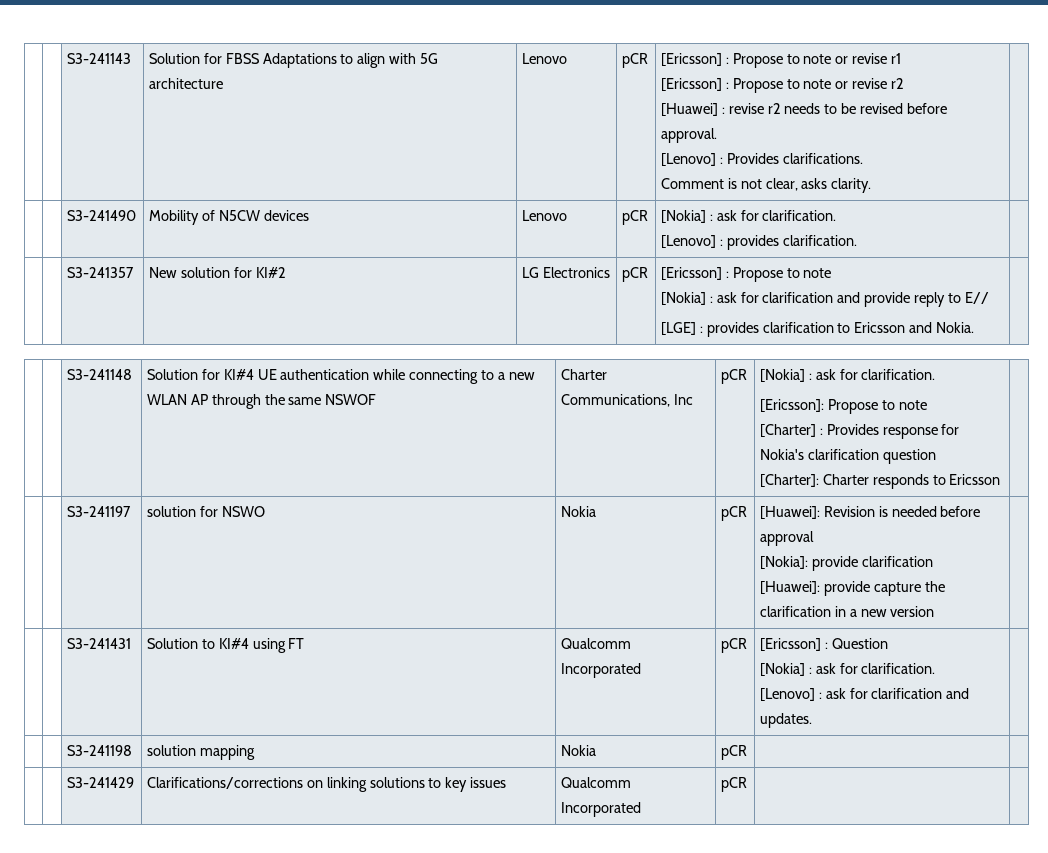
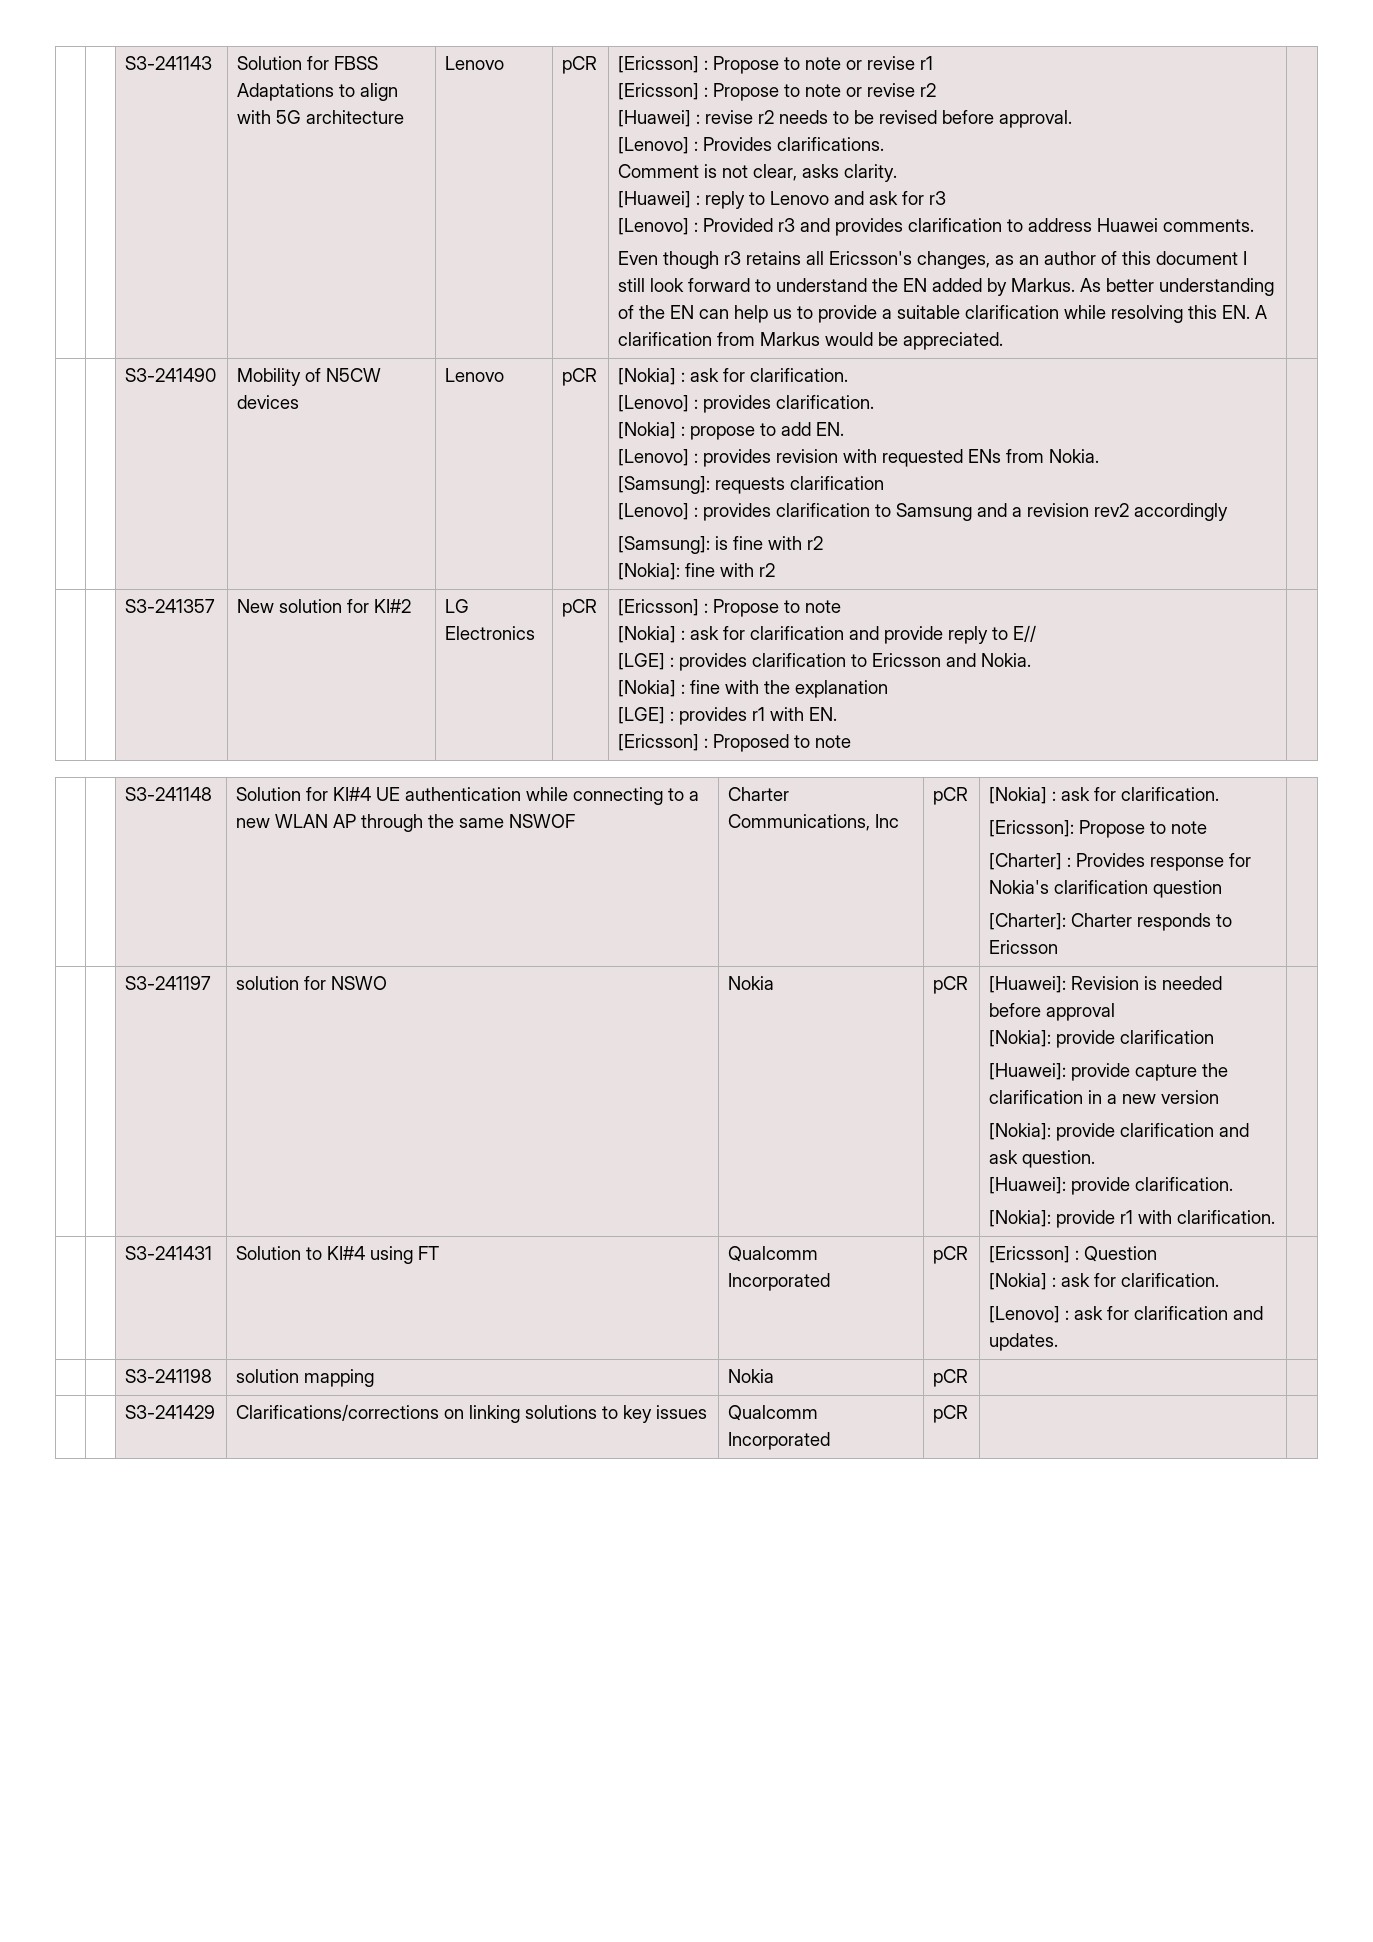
(872, 185) none -> [618,191,947,209] [618,218,1255,236] [618,251,1248,269] [618,278,1275,296] [618,305,1268,323] [618,332,1004,350] // [Huawei] : reply to Lenovo and ask for r3 // [Lenovo] : Provided r3 and provides clarification to address Huawei comments. // Even though r3 retains all Ericsson's changes, as an author of this document I still look forward to understand the EN added by Markus. As better understanding of the EN can help us to provide a suitable clarification while resolving this EN. A clarification from Markus would be appreciated.
(857, 240) none -> [618,422,845,440] [618,449,1100,467] [618,476,885,494] [618,503,1229,521] [618,536,824,554] [618,563,776,580] // [Nokia] : propose to add EN. // [Lenovo] : provides revision with requested ENs from Nokia. // [Samsung]: requests clarification // [Lenovo] : provides clarification to Samsung and a revision rev2 accordingly // [Samsung]: is fine with r2 // [Nokia]: fine with r2
(975, 327) none -> [618,680,889,698] [618,707,838,725] [618,734,852,752] // [Nokia] : fine with the explanation // [LGE] : provides r1 with EN. // [Ericsson] : Proposed to note
(935, 611) none -> [989,1123,1250,1141] [989,1150,1096,1168] [989,1177,1234,1195] [989,1210,1276,1228] // [Nokia]: provide clarification and ask question. // [Huawei]: provide clarification. // [Nokia]: provide r1 with clarification.

